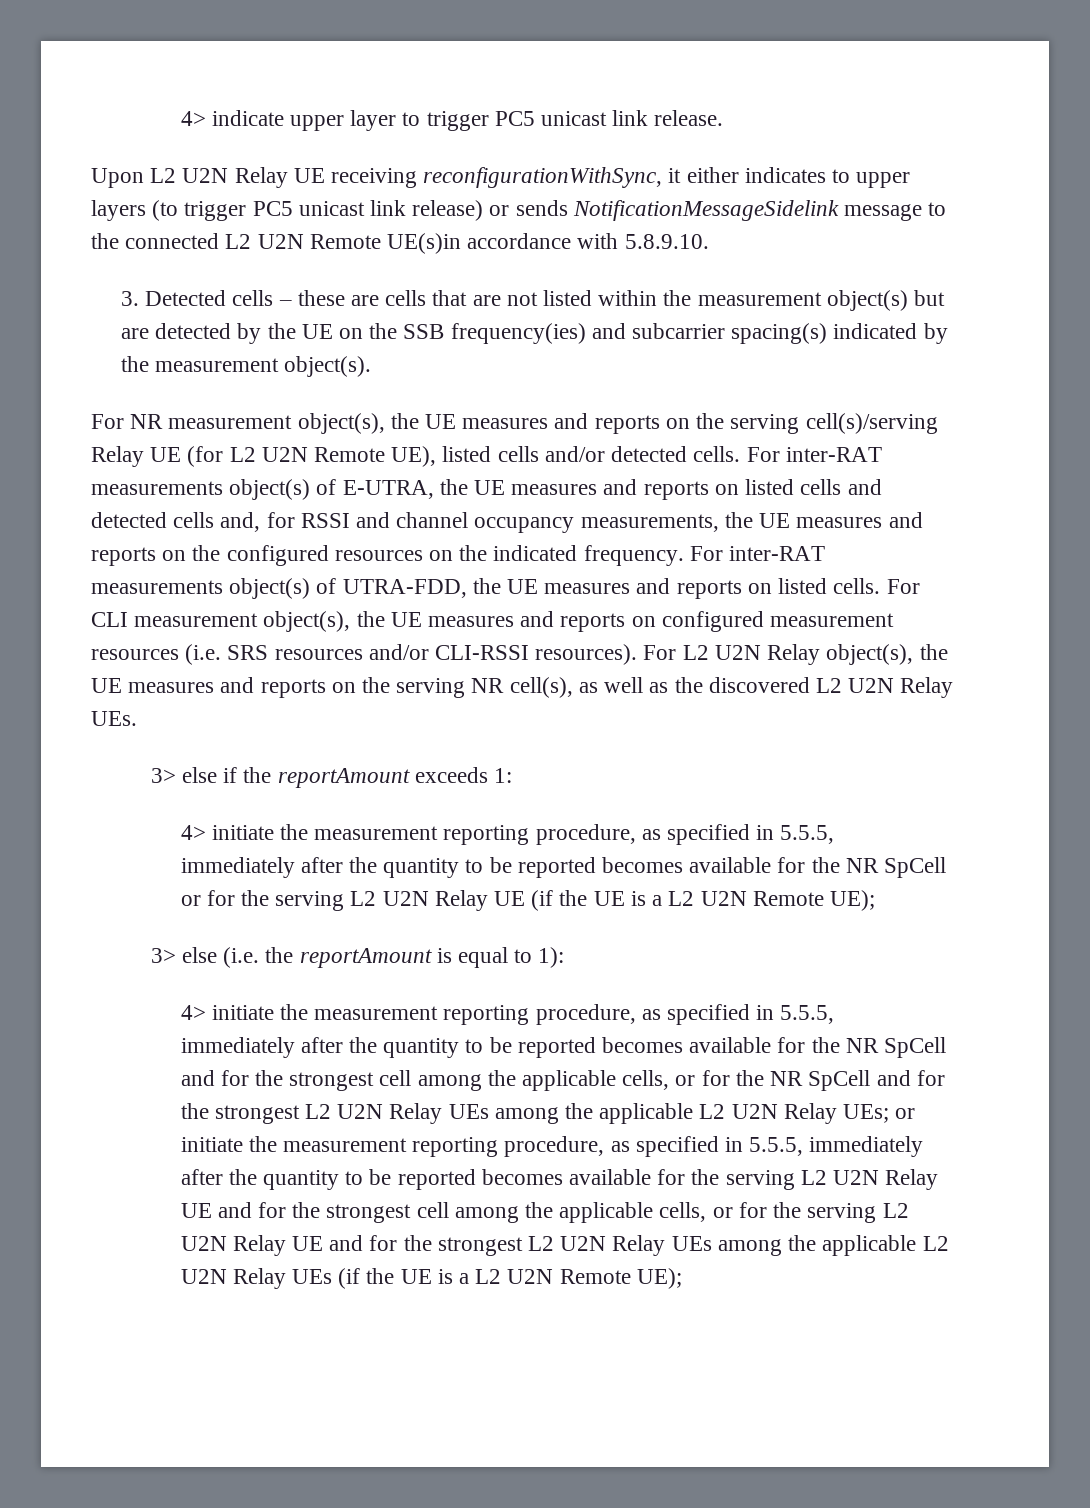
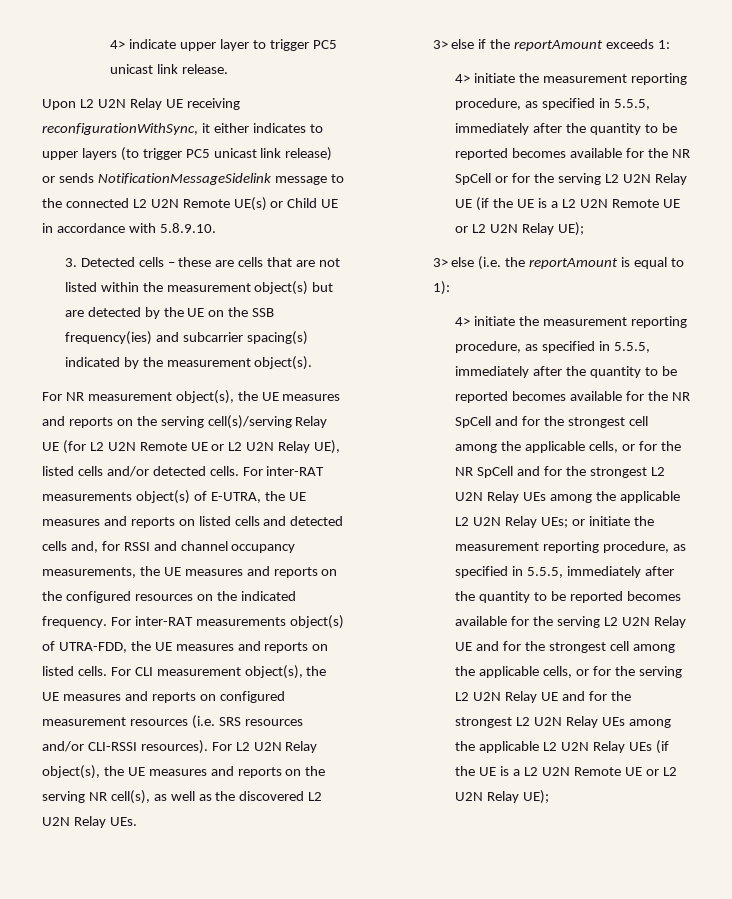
[387,233,462,254] UE(s)in -> [233,197,339,211] [42,223,53,233] UE(s) or Child UE in
(386, 454) none -> [190,441,311,453] UE or L2 U2N Relay
(824, 898) none -> [662,199,680,208] [455,223,555,235] UE or L2 U2N Relay
(631, 1276) none -> [624,767,677,776] [455,791,520,803] UE or L2 U2N Relay

